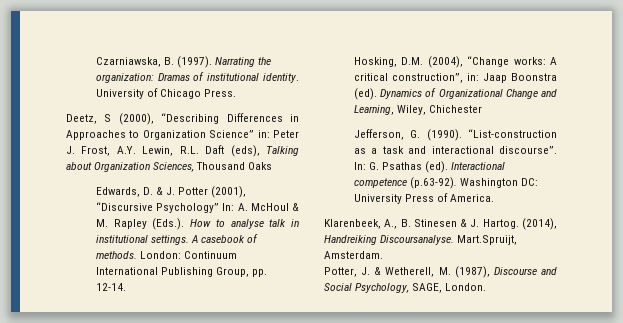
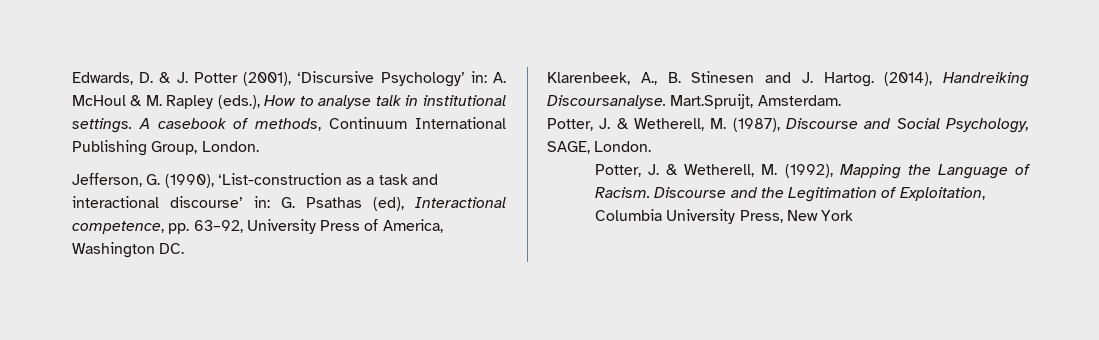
[95,56,272,68] [95,72,299,83] [95,88,237,99] [66,113,299,125] [66,130,299,140] [66,145,299,157] [66,162,273,172] Czarniawska, B. (1997). Narrating the organization: Dramas of institutional identity. University of Chicago Press. // Deetz, S (2000), “Describing Differences in Approaches to Organization Science” in: Peter J. Frost, A.Y. Lewin, R.L. Daft (eds), Talking about Organization Sciences, Thousand Oaks // -> (71, 78) none
[95,202,235,213] “Discursive Psychology” In: -> [297,71,487,87] ‘Discursive Psychology’ in:
[152,218,185,230] (Eds.). -> [217,95,260,109] (eds.),
[95,251,182,259] methods. London: -> [255,118,322,131] methods,
[252,269,268,277] [95,283,126,291] [353,56,557,68] [353,73,557,83] [353,88,557,100] [353,105,483,115] pp. 12-14. // Hosking, D.M. (2004), “Change works: A critical construction”, in: Jaap Boonstra (ed). Dynamics of Organizational Change and Learning, Wiley, Chichester -> [201,141,259,152] London.
[426,129,557,141] (1990). “List-construction -> [164,173,342,188] (1990), ‘List-construction
[499,146,557,154] [353,161,506,173] [353,177,539,189] [353,193,495,204] discourse”. In: G. Psathas (ed). Interactional competence (p.63-92). Washington DC: University Press of America. -> [169,196,506,211] [71,219,443,234] [71,242,185,258] discourse’ in: G. Psathas (ed), Interactional competence, pp. 63–92, University Press of America, Washington DC.
[460,219,468,227] & -> [765,72,791,83] and
(487, 287) none -> [594,164,1030,179] [594,187,985,202] [594,209,854,224] // Potter, J. & Wetherell, M. (1992), Mapping the Language of Racism. Discourse and the Legitimation of Exploitation, Columbia University Press, New York

